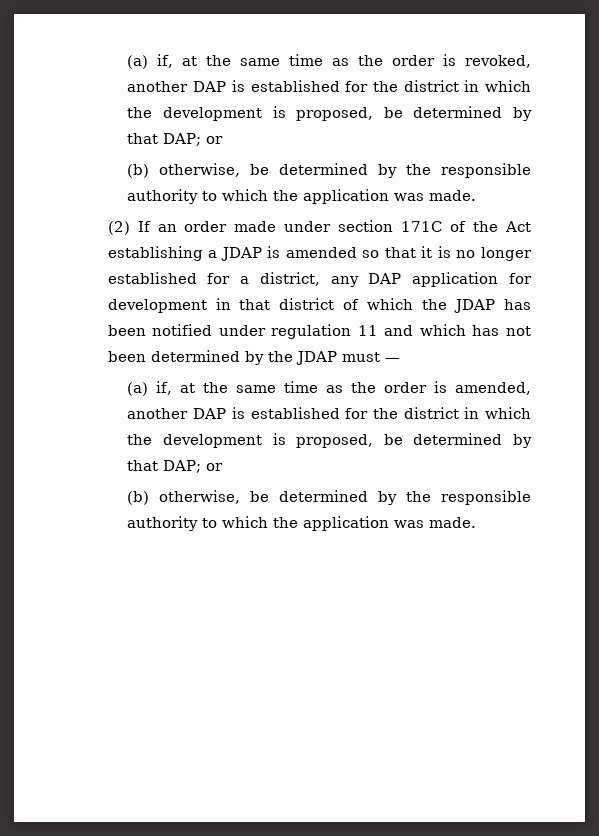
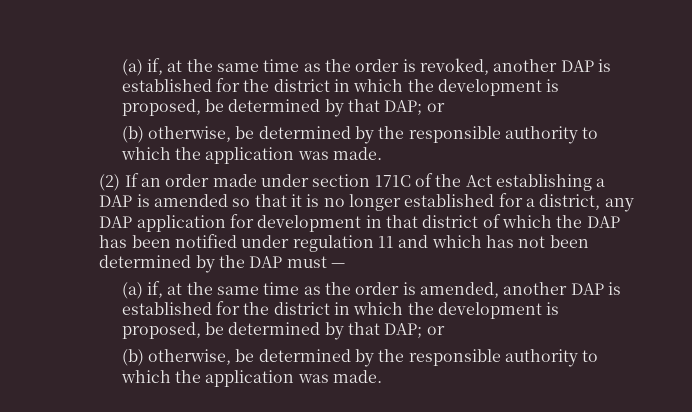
[220,247,262,261] JDAP -> [99,195,133,207] DAP
[454,299,496,313] JDAP -> [586,216,620,228] DAP
[295,351,337,365] JDAP -> [249,256,283,268] DAP

